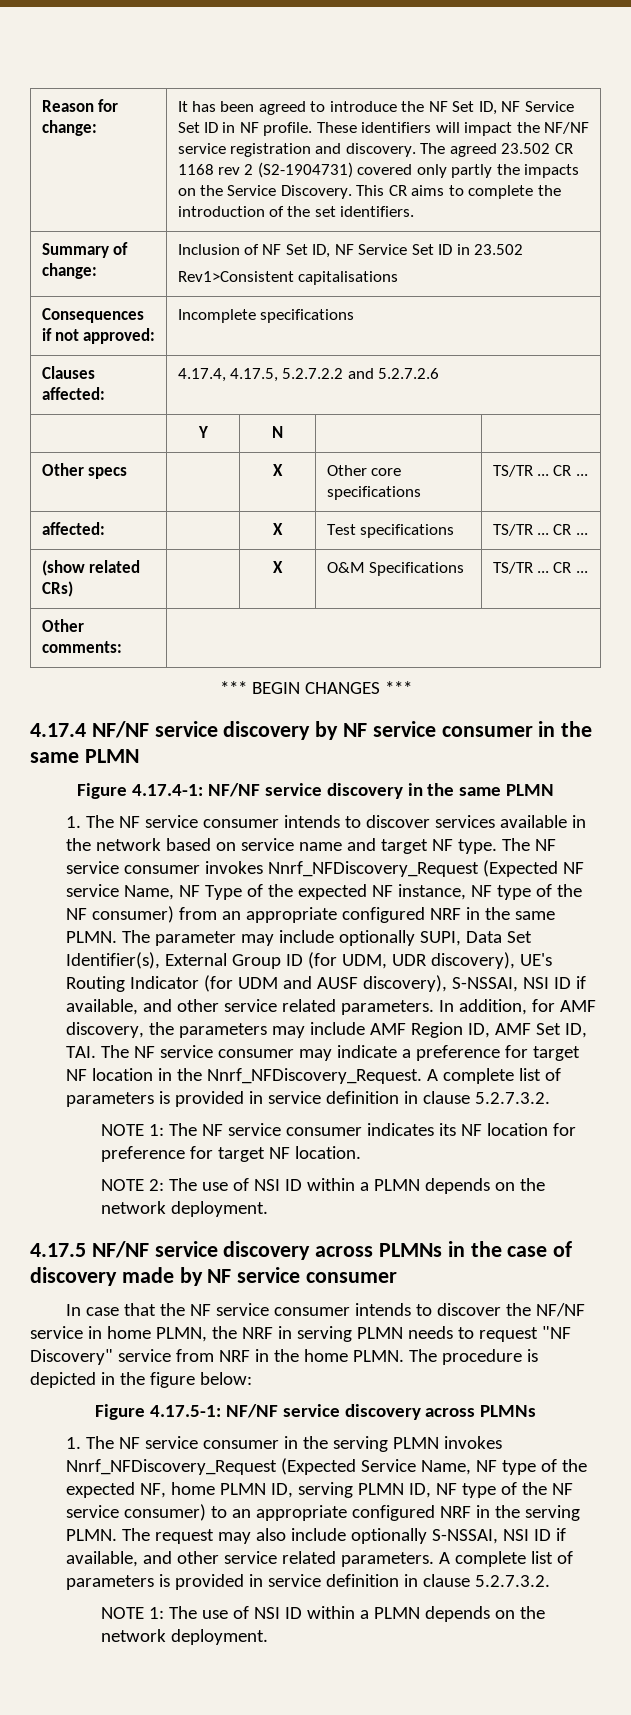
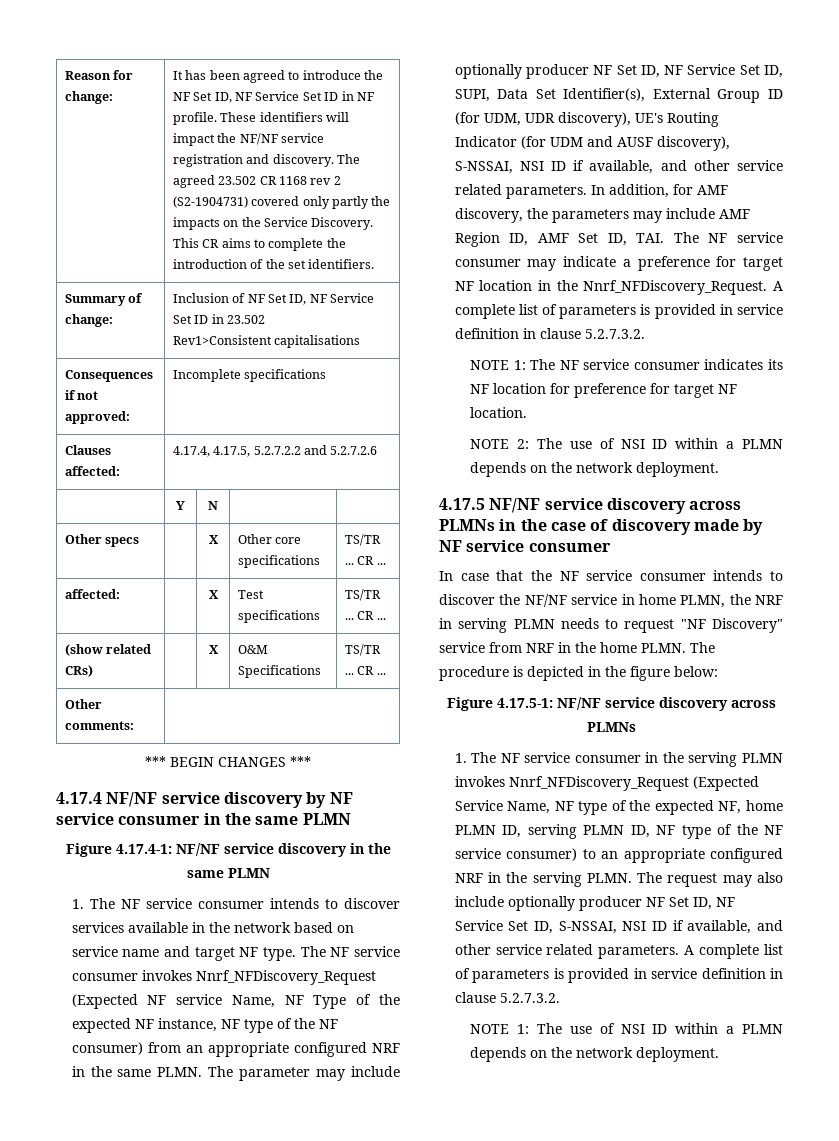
(415, 938) none -> [525,64,784,79] producer NF Set ID, NF Service Set ID,
(427, 1536) none -> [578,896,735,911] [454,920,553,934] producer NF Set ID, NF Service Set ID,

